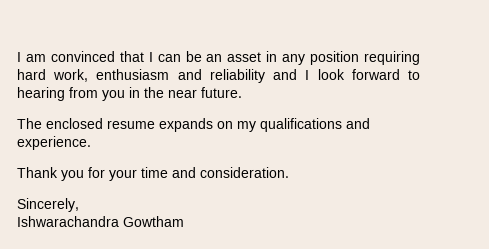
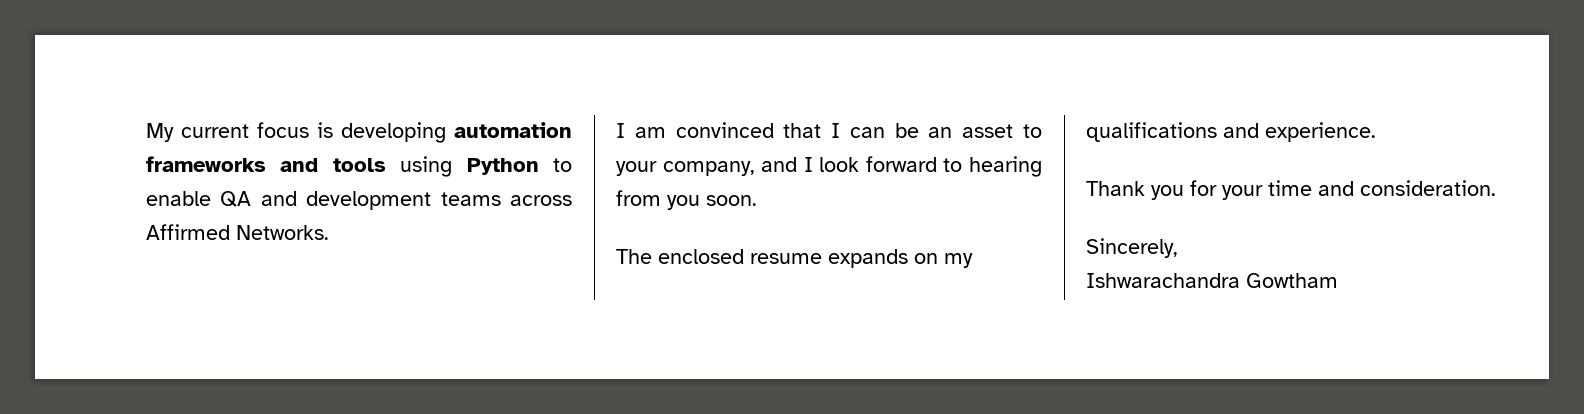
(17, 57) none -> [146,122,572,143] [146,156,572,177] [146,191,572,210] [146,224,329,240] My current focus is developing automation frameworks and tools using Python to enable QA and development teams across Affirmed Networks. //
[266,51,421,65] [17,69,265,83] in any position requiring hard work, enthusiasm and reliability -> [1023,124,1042,138] [616,161,755,176] to your company,
[129,87,242,98] in the near future. -> [706,195,757,206] soon.

